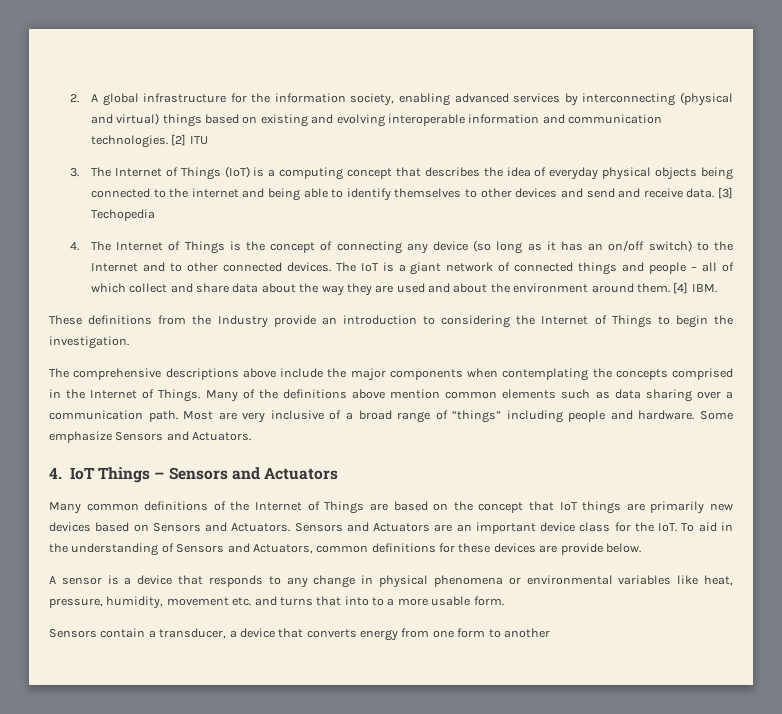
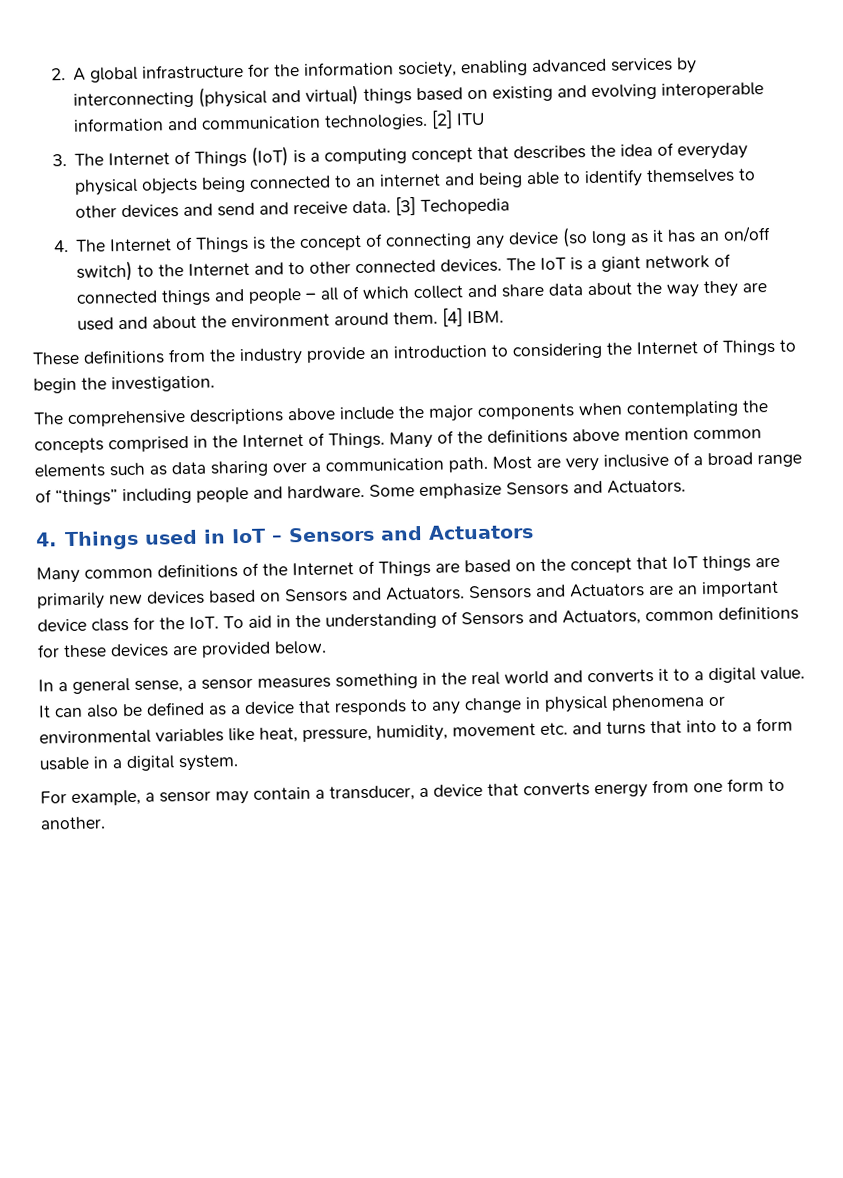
[169,188,189,198] the -> [355,177,377,188] an
[217,315,268,328] Industry -> [239,348,303,366] industry
[69,467,151,483] IoT Things -> [63,528,266,551] Things used in IoT
[560,543,603,555] provide -> [201,641,271,658] provided
[49,575,119,585] A sensor is -> [38,666,805,694] [38,701,227,718] In a general sense, a sensor measures something in the real world and converts it to a digital value. It can also be defined as
[397,596,504,606] [49,629,97,638] more usable form. // Sensors -> [756,717,793,732] [39,754,239,772] [40,789,249,807] form usable in a digital system. // For example, a sensor may
[503,628,550,638] another -> [40,816,106,830] another.

